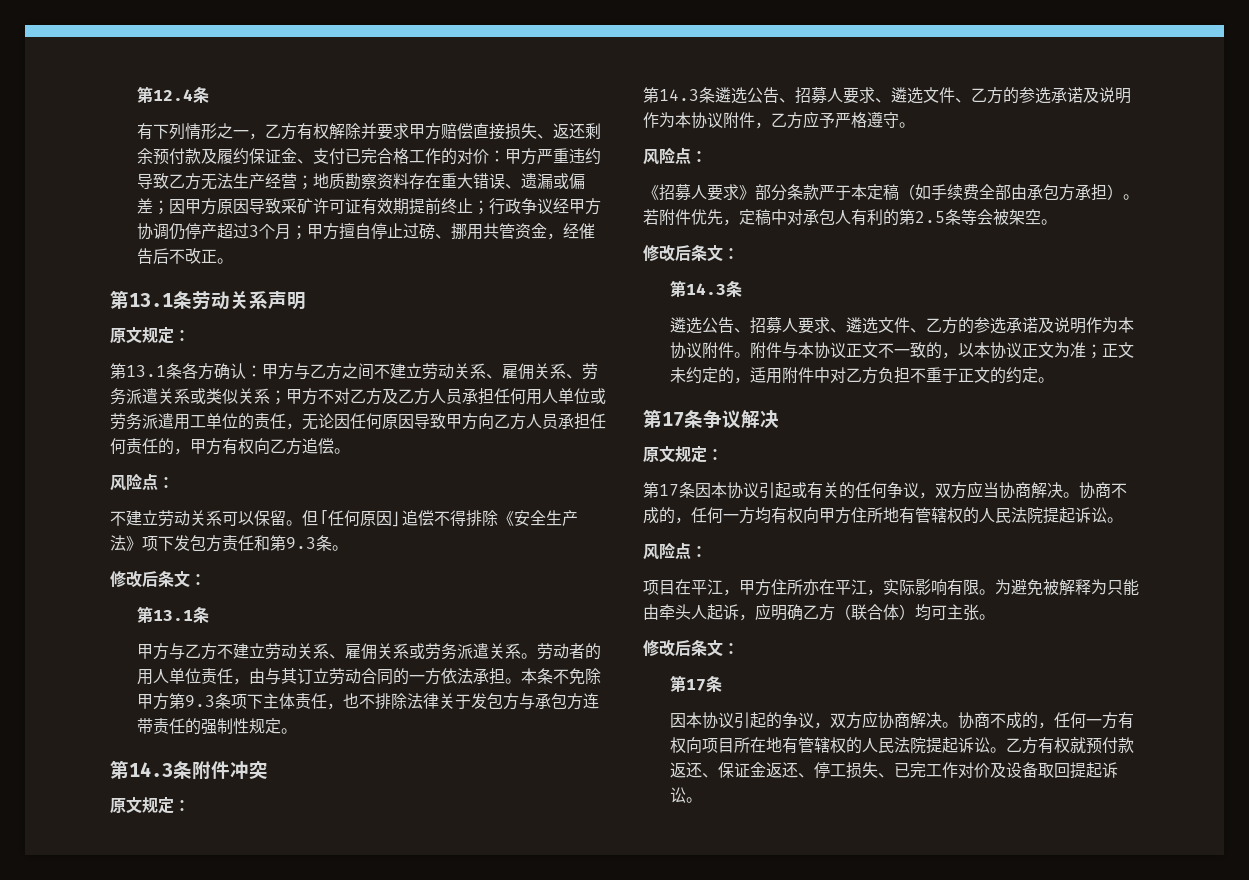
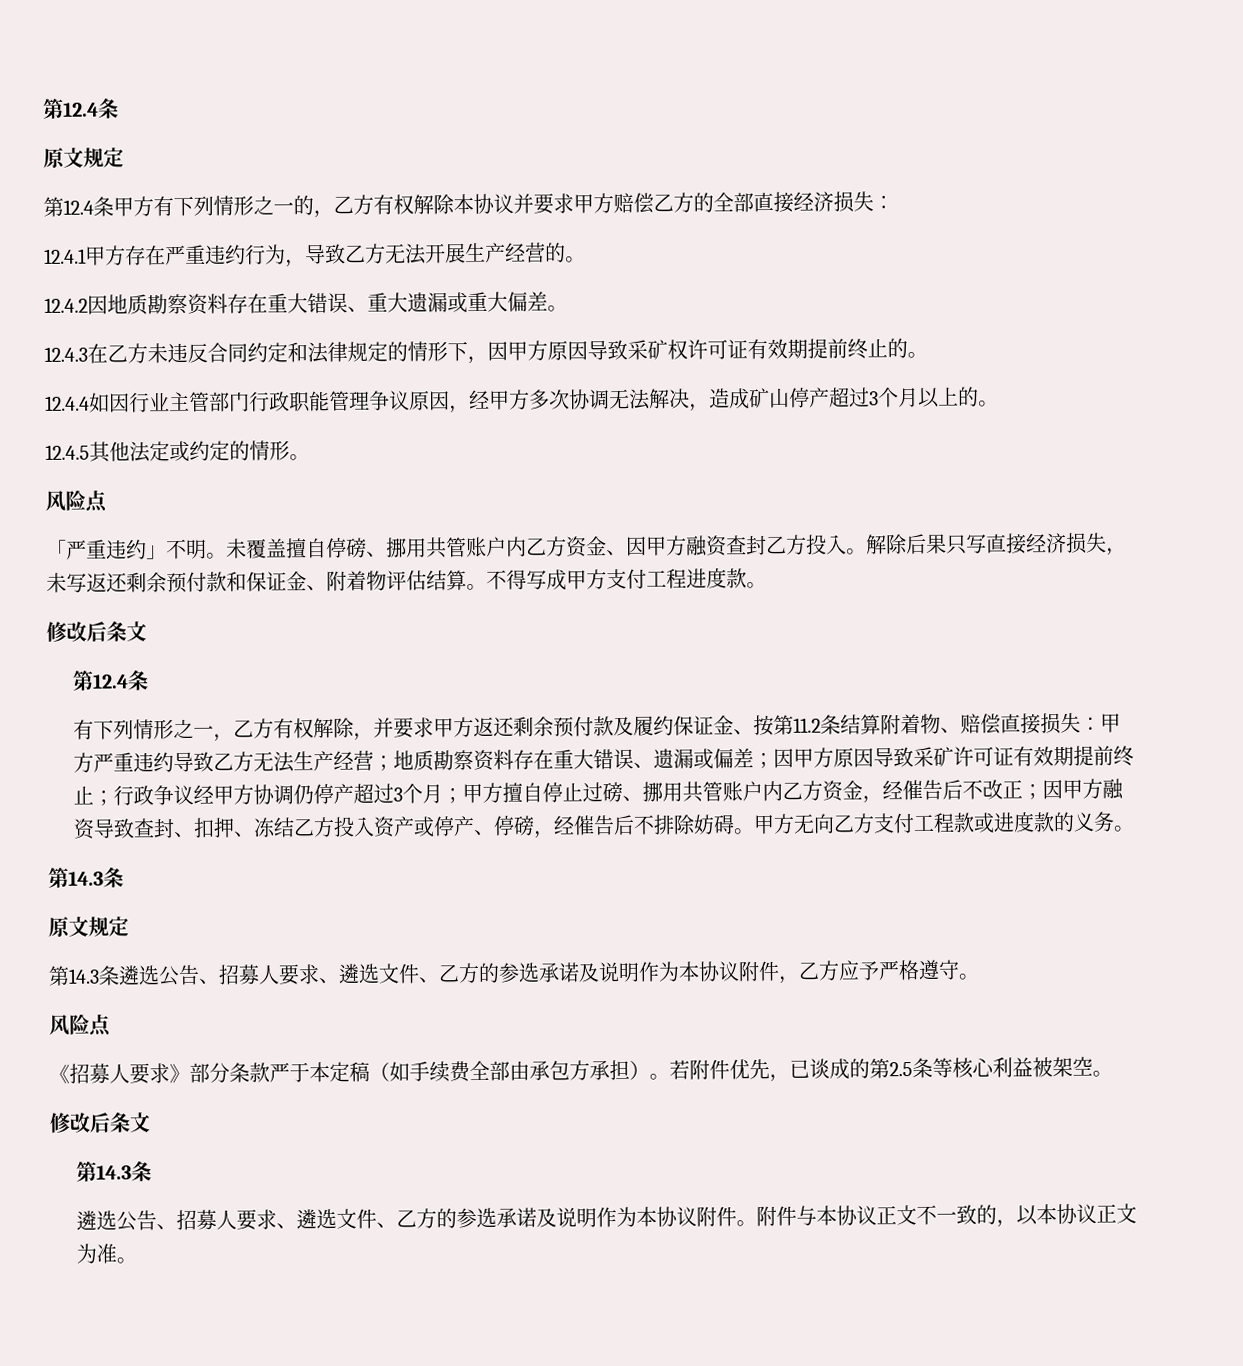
[136,86,209,103] 第12.4条 -> [43,98,119,119] [43,147,124,168] [43,191,894,219] [44,242,586,268] [44,291,568,315] [44,338,928,365] [45,386,999,414] [45,440,310,463] [45,489,108,513] [46,532,1127,560] [46,567,767,594] [46,621,147,642] [72,670,150,691] 第12.4条 // 原文规定 // 第12.4条甲方有下列情形之一的，乙方有权解除本协议并要求甲方赔偿乙方的全部直接经济损失： // 12.4.1甲方存在严重违约行为，导致乙方无法开展生产经营的。 // 12.4.2因地质勘察资料存在重大错误、重大遗漏或重大偏差。 // 12.4.3在乙方未违反合同约定和法律规定的情形下，因甲方原因导致采矿权许可证有效期提前终止的。 // 12.4.4如因行业主管部门行政职能管理争议原因，经甲方多次协调无法解决，造成矿山停产超过3个月以上的。 // 12.4.5其他法定或约定的情形。 // 风险点 // 「严重违约」不明。未覆盖擅自停磅、挪用共管账户内乙方资金、因甲方融资查封乙方投入。解除后果只写直接经济损失，未写返还剩余预付款和保证金、附着物评估结算。不得写成甲方支付工程进度款。 // 修改后条文 // 第12.4条
[360,123,553,140] 并要求甲方赔偿直接损失、 -> [353,717,475,741] ，并要求甲方
[312,148,489,165] 支付已完合格工作的对价 -> [753,712,1082,737] 按第11.2条结算附着物、赔偿直接损失
(515, 231) none -> [722,780,824,802] 账户内乙方
[216,258,233,264] [110,290,306,310] [110,327,190,344] [110,363,598,380] [110,388,606,405] [110,413,606,430] [110,438,350,455] [110,473,174,491] [110,510,578,527] [110,535,348,552] [110,570,206,588] [136,606,209,623] [136,643,601,660] [136,668,601,685] [136,693,599,710] [136,718,297,735] [110,760,268,780] [110,797,190,814] 。 // 第13.1条劳动关系声明 // 原文规定： // 第13.1条各方确认：甲方与乙方之间不建立劳动关系、雇佣关系、劳务派遣关系或类似关系；甲方不对乙方及乙方人员承担任何用人单位或劳务派遣用工单位的责任，无论因任何原因导致甲方向乙方人员承担任何责任的，甲方有权向乙方追偿。 // 风险点： // 不建立劳动关系可以保留。但「任何原因」追偿不得排除《安全生产法》项下发包方责任和第9.3条。 // 修改后条文： // 第13.1条 // 甲方与乙方不建立劳动关系、雇佣关系或劳务派遣关系。劳动者的用人单位责任，由与其订立劳动合同的一方依法承担。本条不免除甲方第9.3条项下主体责任，也不排除法律关于发包方与承包方连带责任的强制性规定。 // 第14.3条附件冲突 // 原文规定： -> [1022,778,1125,800] [73,811,1136,840] [48,867,124,888] [48,916,129,937] ；因甲方融资导致查封、扣押、冻结乙方投入资产或停产、停磅，经催告后不排除妨碍。甲方无向乙方支付工程款或进度款的义务。 // 第14.3条 // 原文规定
[691,151,707,162] ： -> (112, 1025) none
[739,209,883,226] 定稿中对承包人有利 -> [789,1058,850,1080] 已谈成
[977,209,993,225] 会 -> [952,1057,1033,1079] 核心利益
[723,248,739,259] ： -> (151, 1122) none
[1085,342,1134,359] [669,367,1054,384] [643,409,779,429] [643,446,723,463] [643,481,1127,499] [643,507,1123,524] [643,542,707,560] [643,579,1139,596] [643,603,995,621] [643,639,739,657] [669,675,722,692] [669,711,1134,729] [669,737,1134,754] [669,762,1118,779] [669,787,686,803] ；正文未约定的，适用附件中对乙方负担不重于正文的约定。 // 第17条争议解决 // 原文规定： // 第17条因本协议引起或有关的任何争议，双方应当协商解决。协商不成的，任何一方均有权向甲方住所地有管辖权的人民法院提起诉讼。 // 风险点： // 项目在平江，甲方住所亦在平江，实际影响有限。为避免被解释为只能由牵头人起诉，应明确乙方（联合体）均可主张。 // 修改后条文： // 第17条 // 因本协议引起的争议，双方应协商解决。协商不成的，任何一方有权向项目所在地有管辖权的人民法院提起诉讼。乙方有权就预付款返还、保证金返还、停工损失、已完工作对价及设备取回提起诉讼 -> (118, 1253) none

